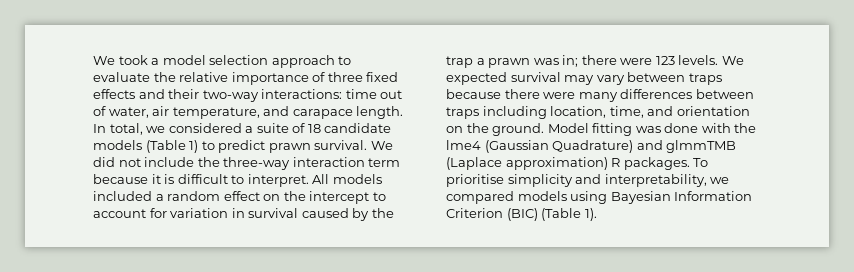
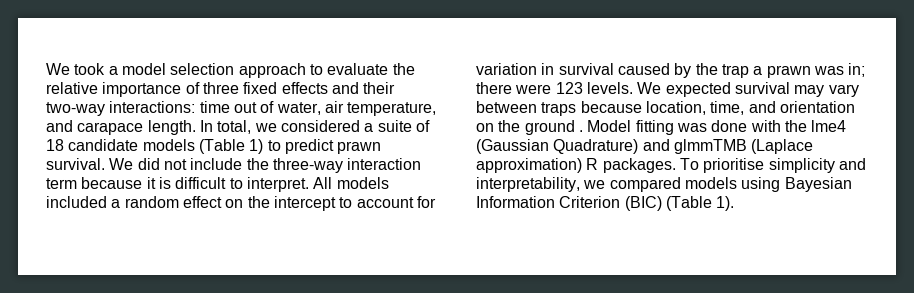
[504,89,754,102] [446,106,547,119] there were many differences between traps including -> (642, 107) none
[492,123,545,136] ground. -> [524,120,583,135] ground .

